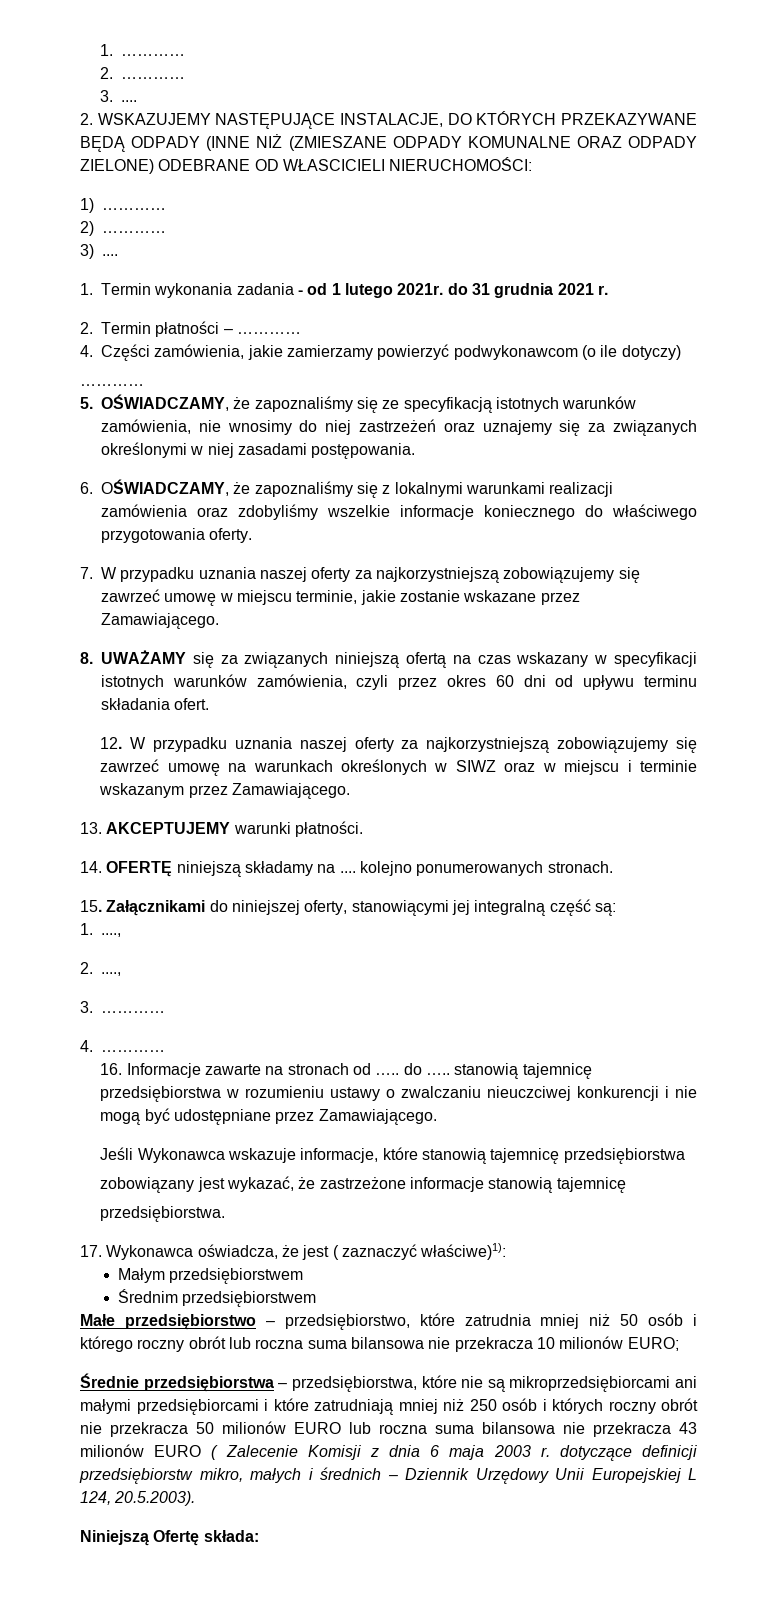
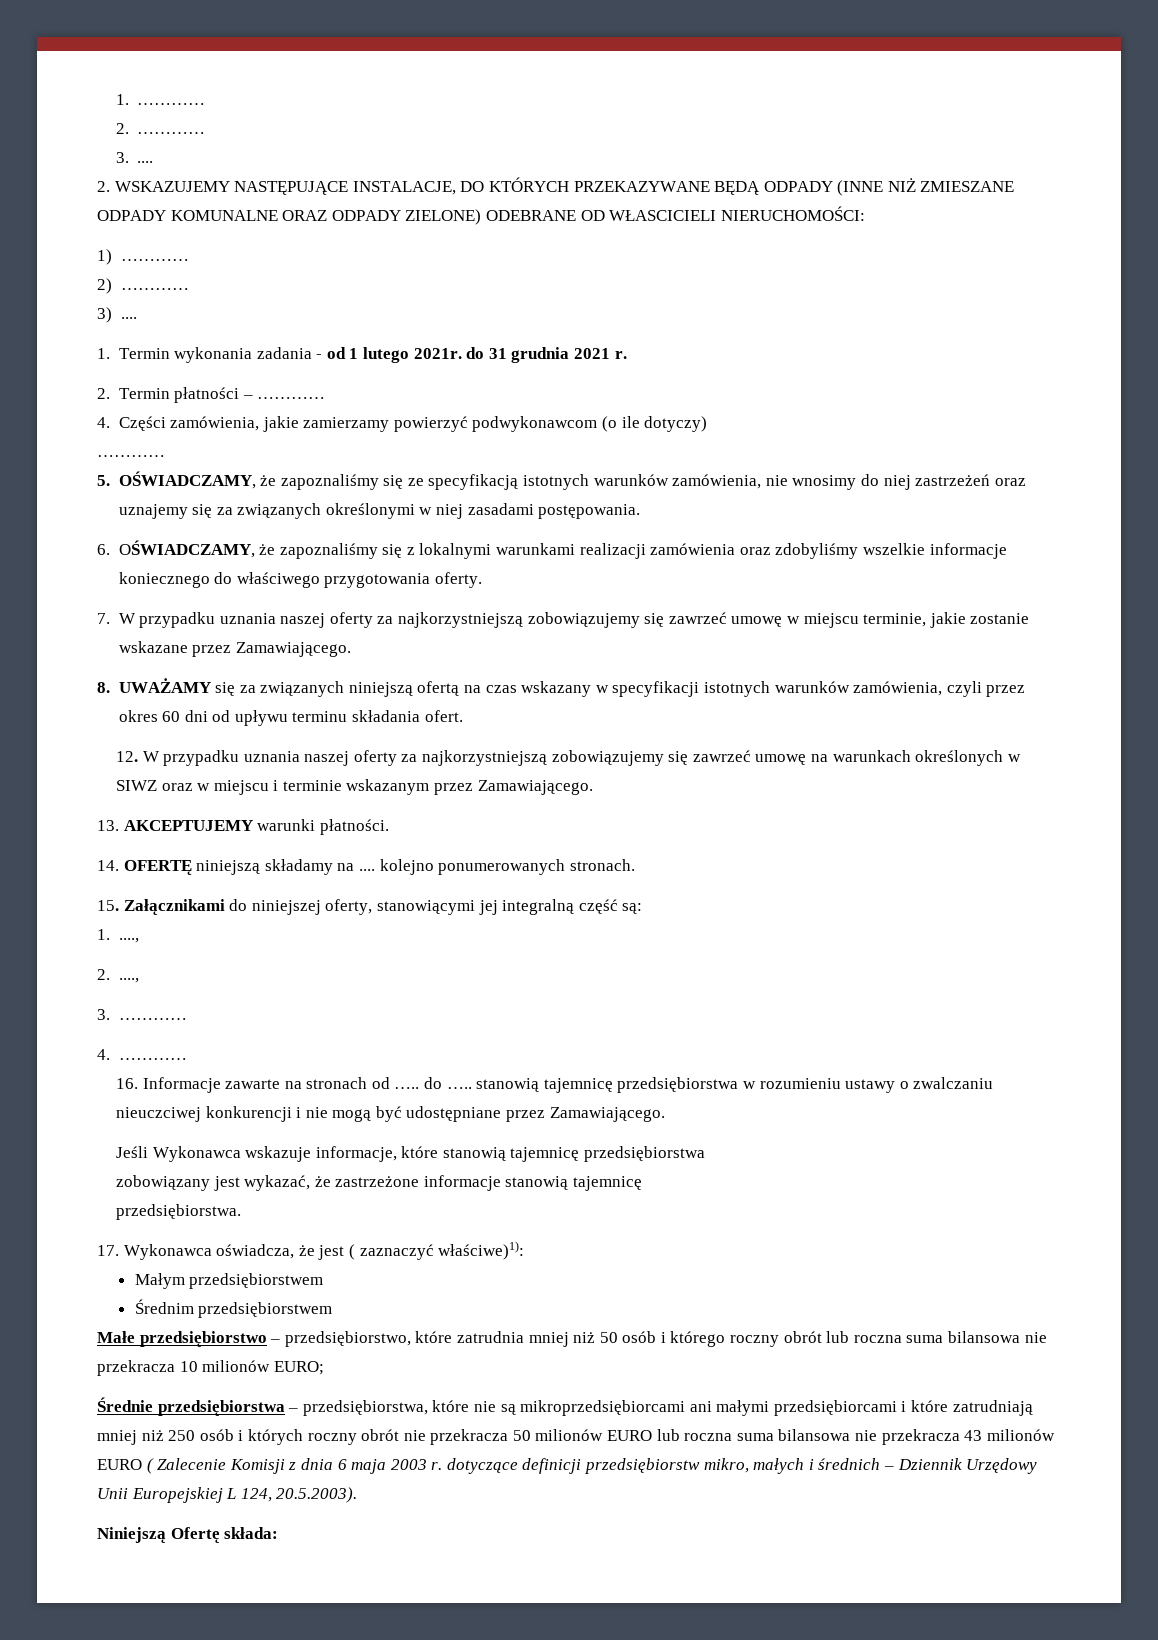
[288,136,387,151] (ZMIESZANE -> [920,181,1015,192] ZMIESZANE

